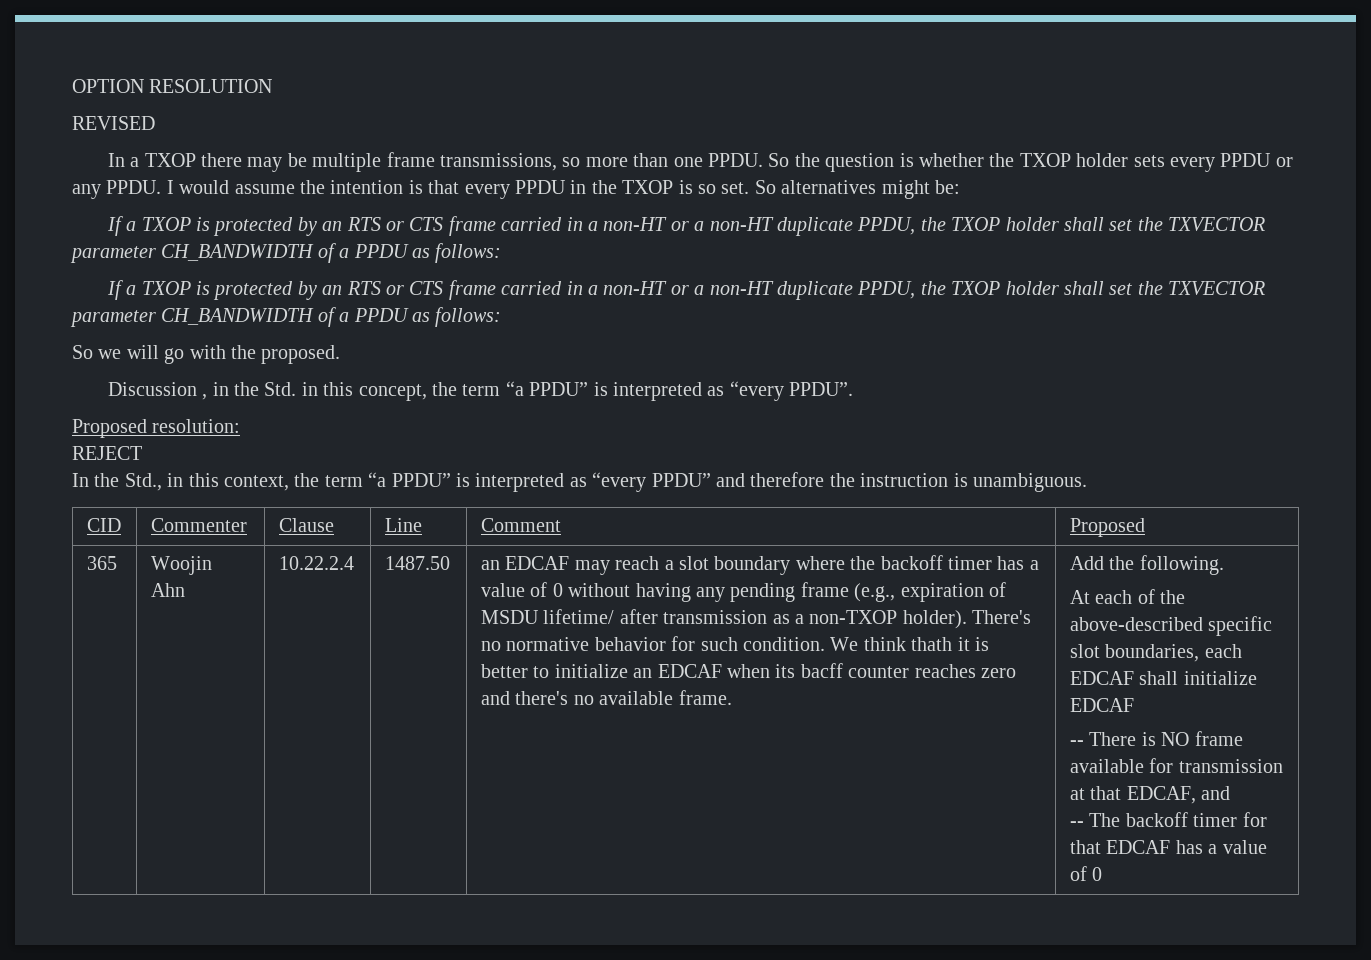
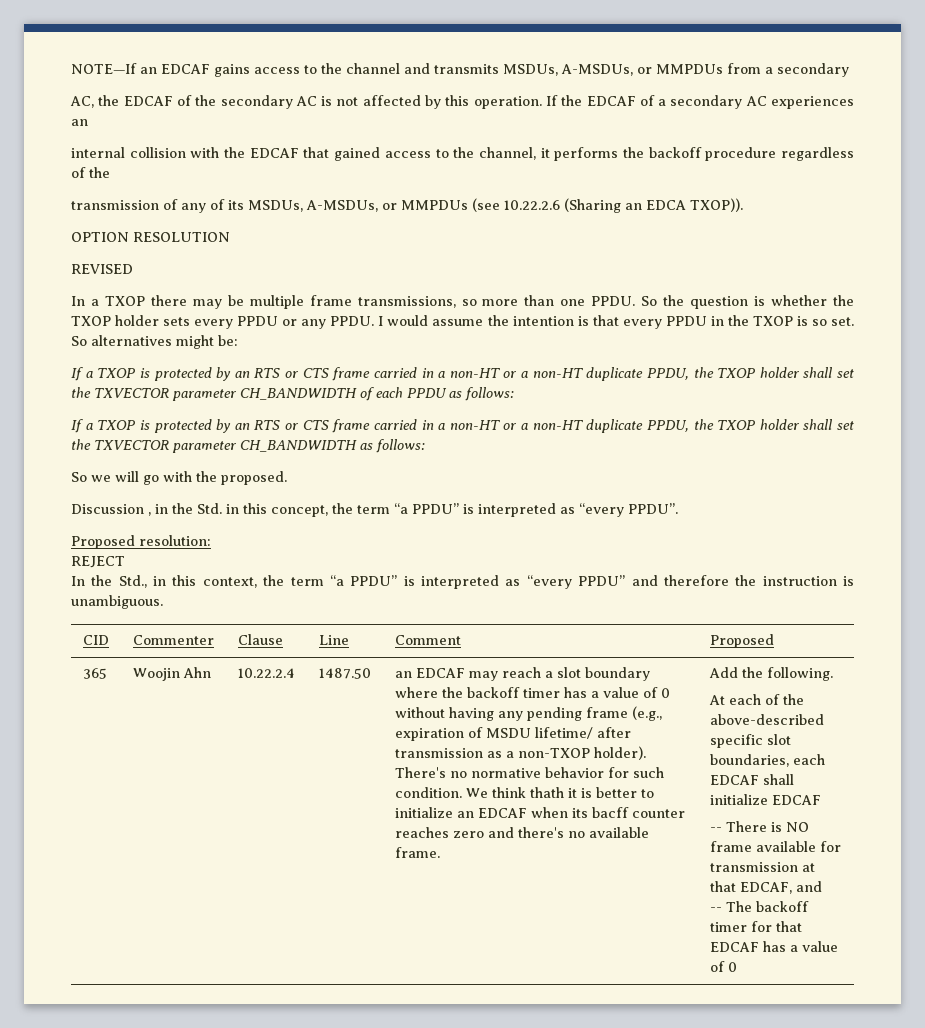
(72, 86) none -> [71,63,849,77] [70,95,854,109] [71,119,88,126] [71,147,854,161] [71,167,110,178] [71,198,743,213] NOTE—If an EDCAF gains access to the channel and transmits MSDUs, A-MSDUs, or MMPDUs from a secondary // AC, the EDCAF of the secondary AC is not affected by this operation. If the EDCAF of a secondary AC experiences an // internal collision with the EDCAF that gained access to the channel, it performs the backoff procedure regardless of the // transmission of any of its MSDUs, A-MSDUs, or MMPDUs (see 10.22.2.6 (Sharing an EDCA TXOP)). //
[339,248,350,258] a -> [376,387,403,398] each
[317,307,409,327] of a PPDU -> (357, 446) none

